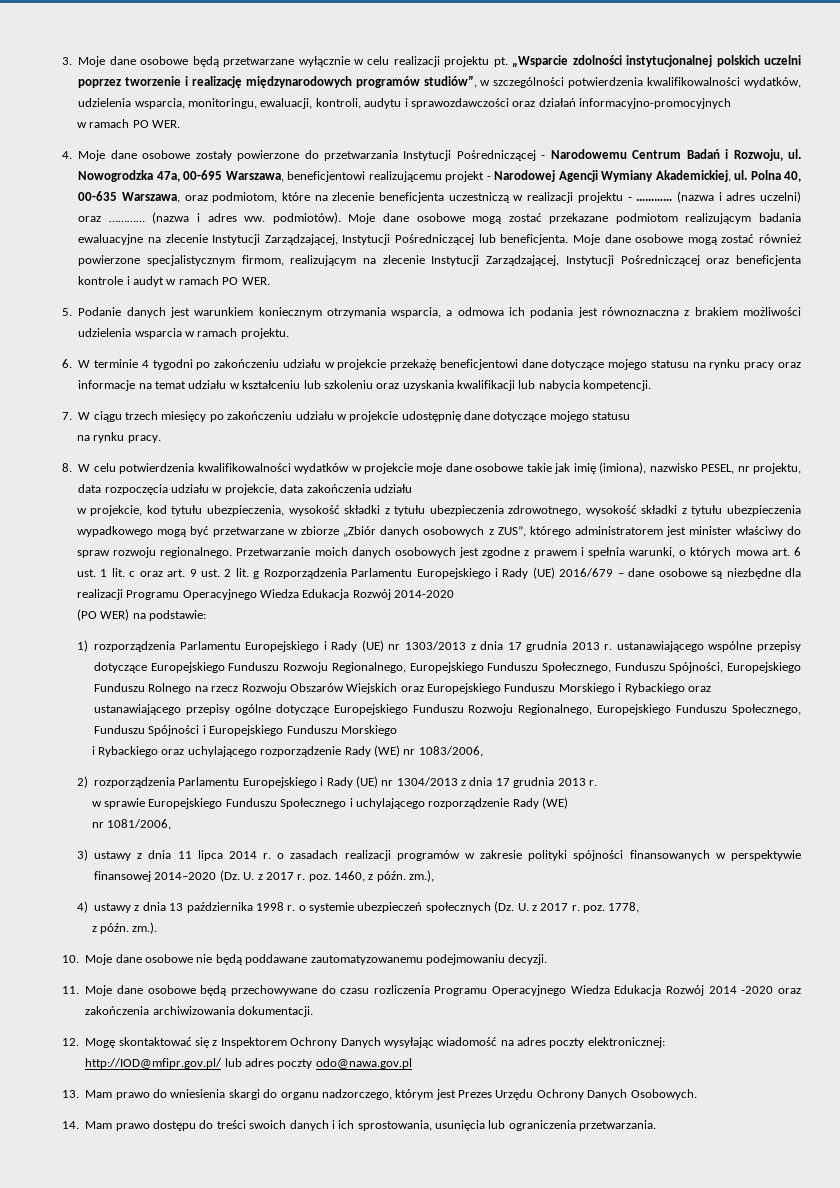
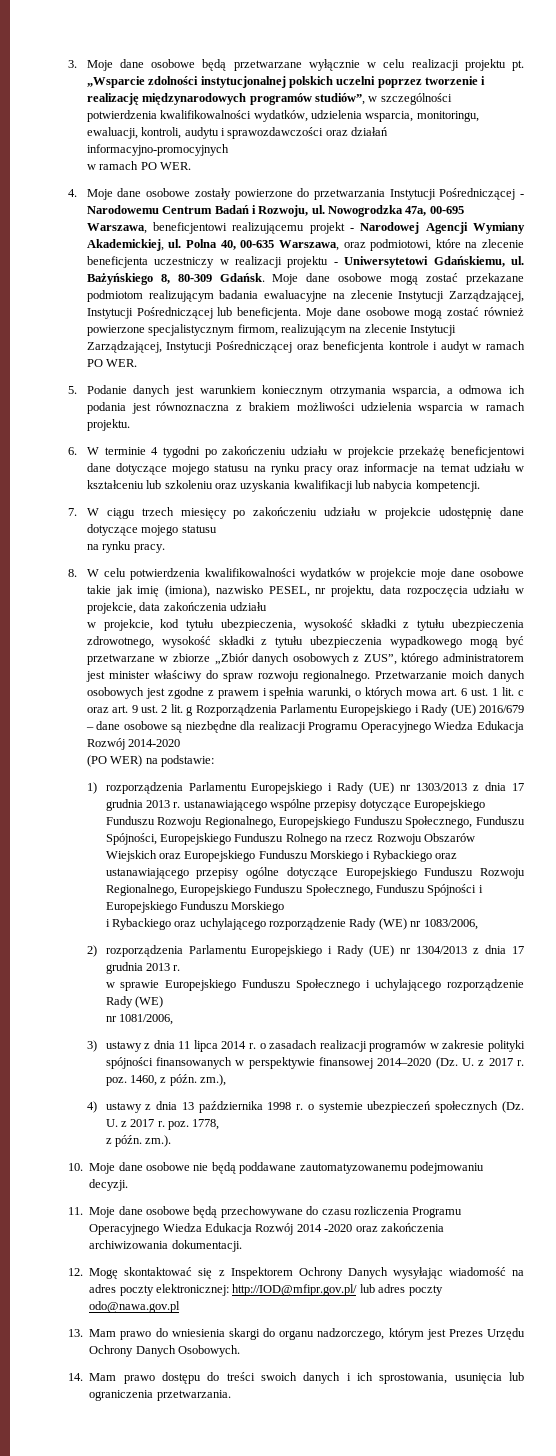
[212,192,278,203] podmiotom, -> [370,239,432,251] podmiotowi,
[448,192,510,203] uczestniczą -> [154,257,215,268] uczestniczy
[636,191,802,203] [78,212,341,224] ………… (nazwa i adres uczelni) oraz ………… (nazwa i adres ww. podmiotów). -> [344,256,525,268] [86,273,265,285] Uniwersytetowi Gdańskiemu, ul. Bażyńskiego 8, 80-309 Gdańsk.

